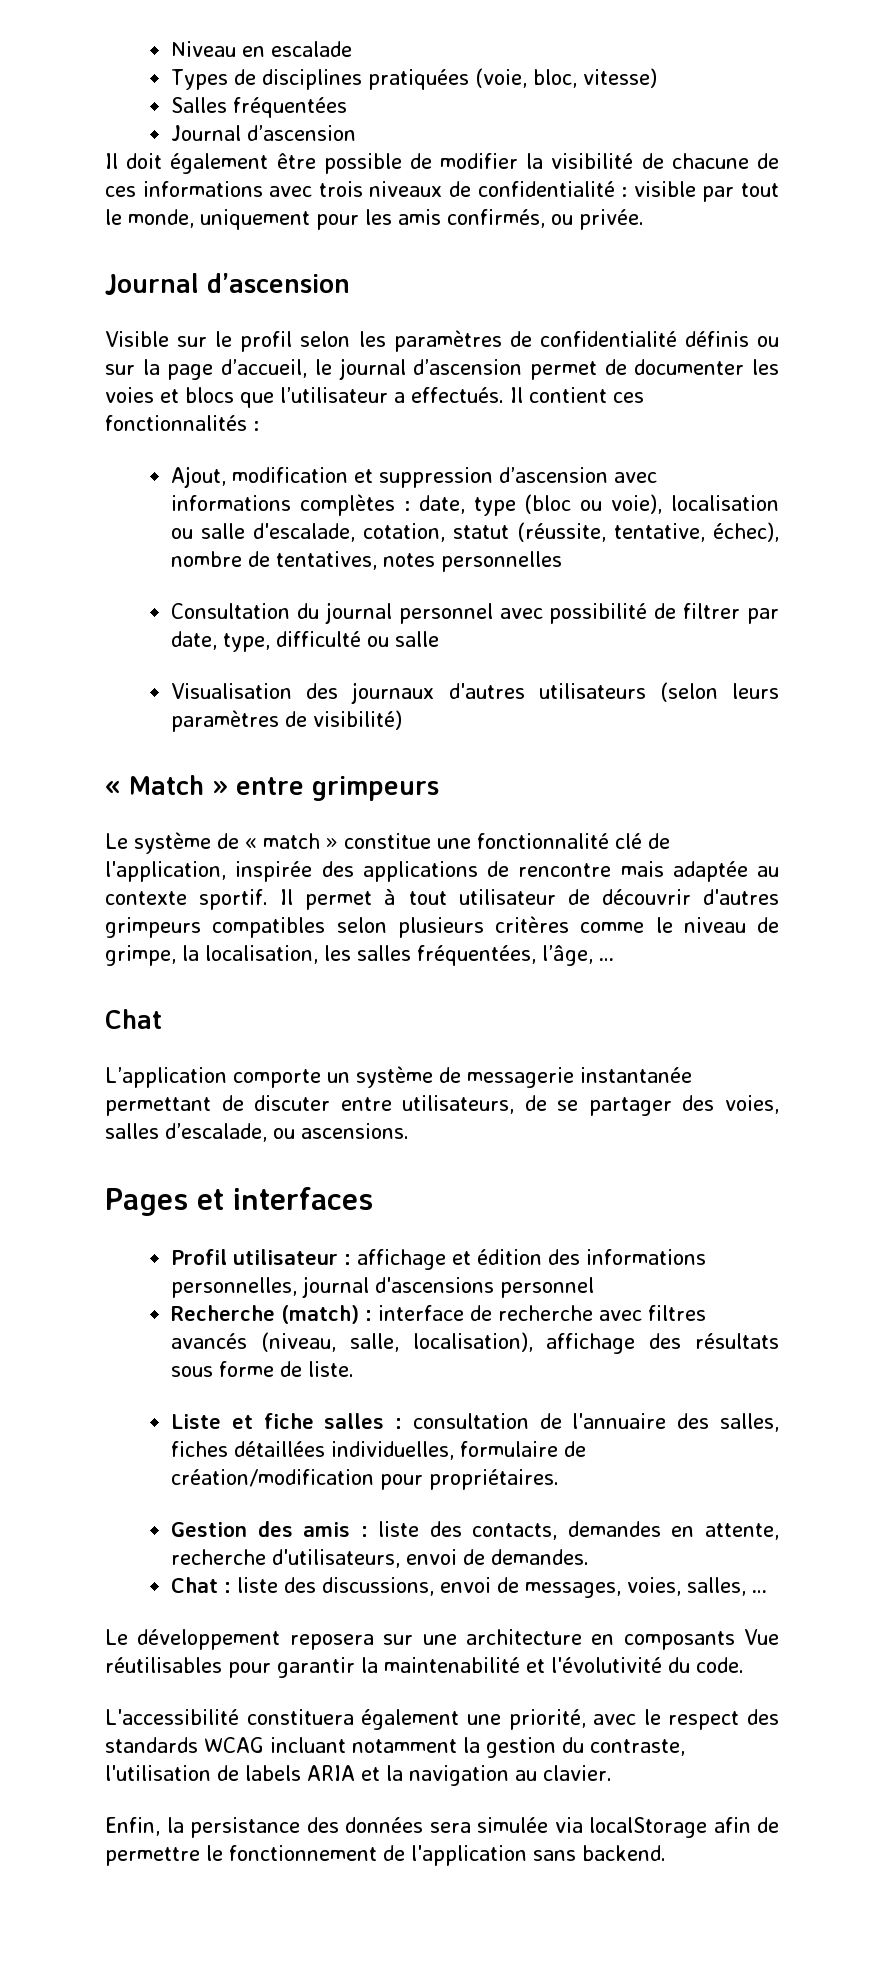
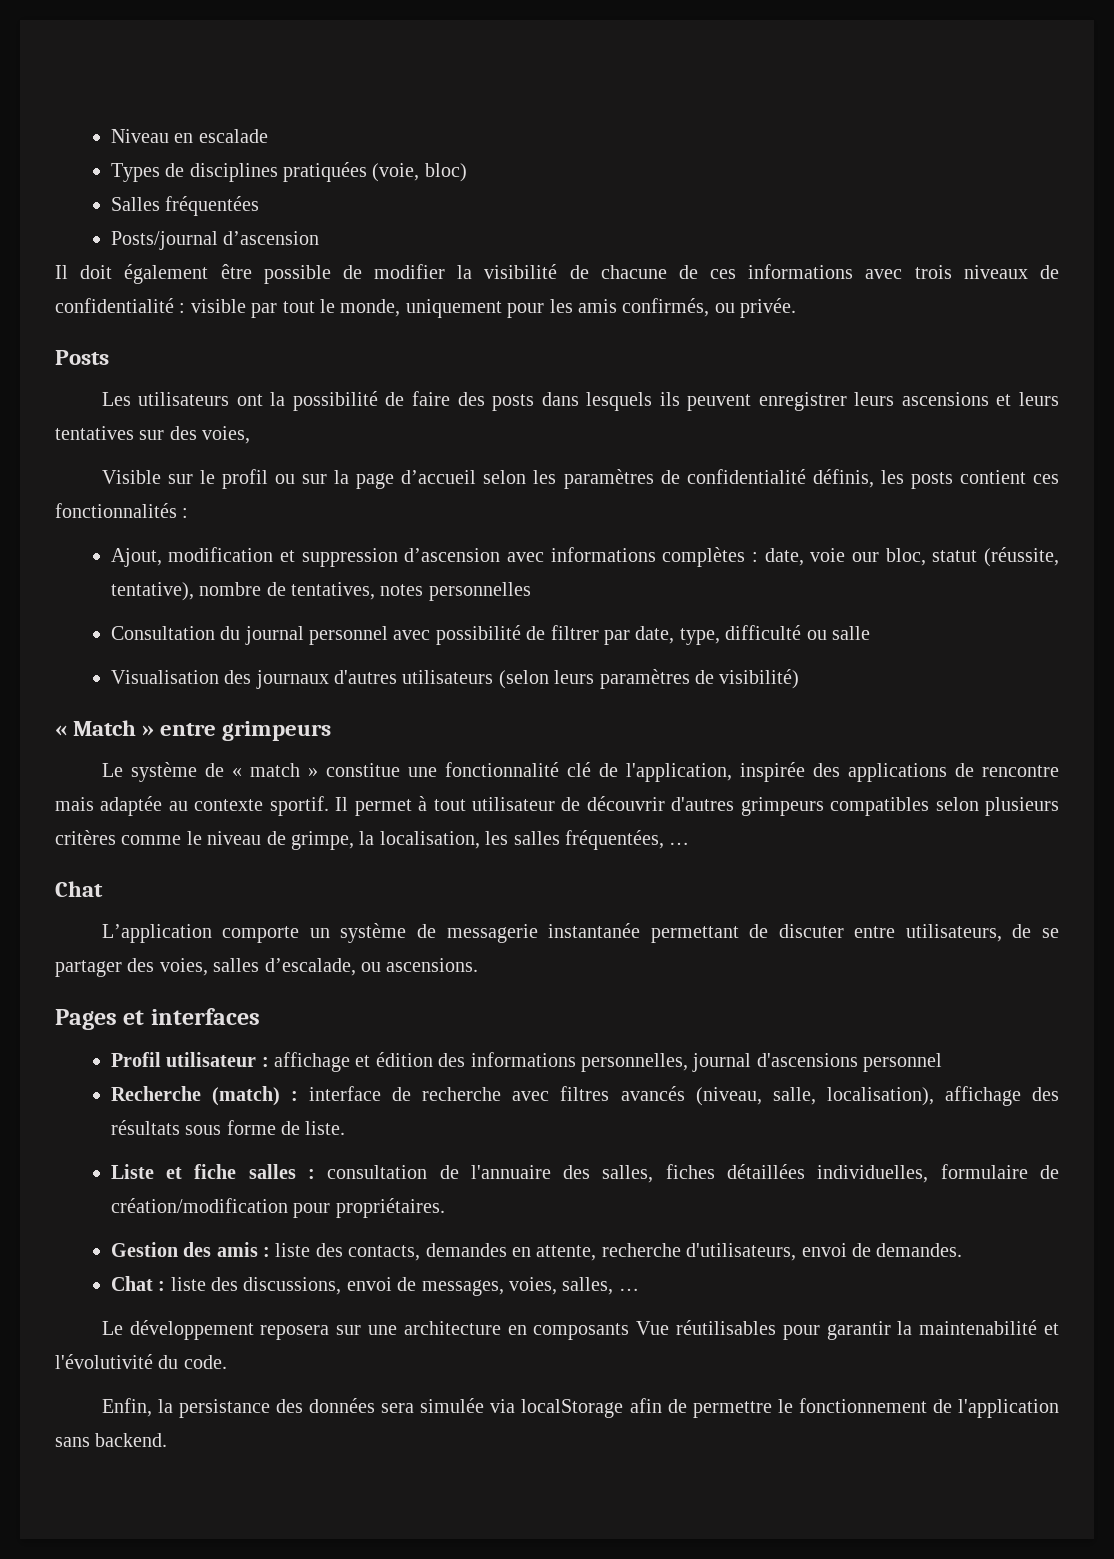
[532,68,657,88] bloc, vitesse) -> [424,163,467,182] bloc)
[170,125,241,141] Journal -> [110,231,218,250] Posts/journal
[105,273,350,295] Journal d’ascension -> [55,350,109,365] [101,391,1059,411] [55,426,251,444] Posts // Les utilisateurs ont la possibilité de faire des posts dans lesquels ils peuvent enregistrer leurs ascensions et leurs tentatives sur des voies,
(293, 341) none -> [275,470,477,489] ou sur la page d’accueil
[684,331,780,347] [105,358,779,380] [105,387,523,408] définis ou sur la page d’accueil, le journal d’ascension permet de documenter les voies et blocs que l’utilisateur a effectués. Il -> [812,469,953,489] définis, les posts
[473,494,779,516] [170,522,779,542] type (bloc ou voie), localisation ou salle d'escalade, cotation, statut (réussite, tentative, échec), -> [810,547,1059,567] [110,582,194,601] voie our bloc, statut (réussite, tentative),
[542,945,593,966] l’âge, -> (664, 840) none
[105,1709,779,1730] [105,1737,685,1758] [105,1765,612,1786] // L'accessibilité constituera également une priorité, avec le respect des standards WCAG incluant notamment la gestion du contraste, l'utilisation de labels ARIA et la navigation au clavier. -> (227, 1362) none

